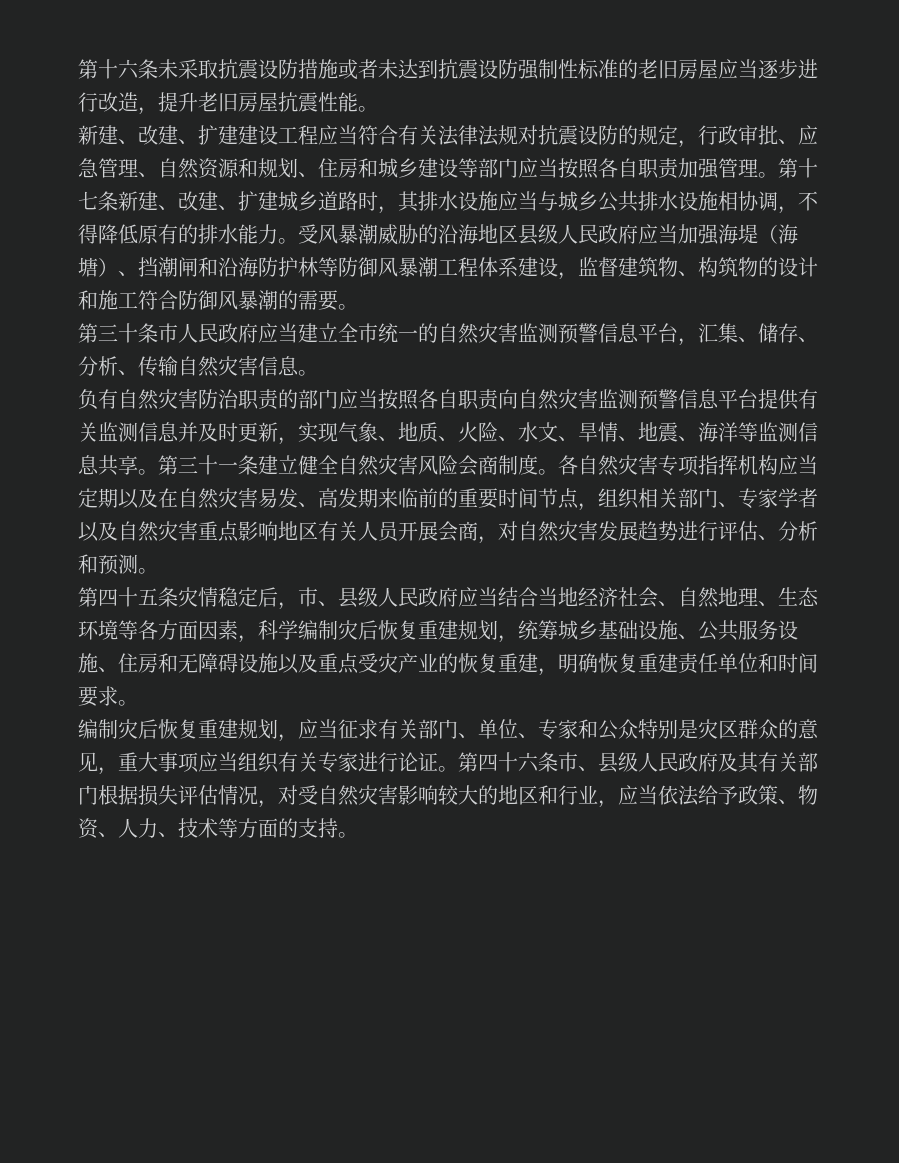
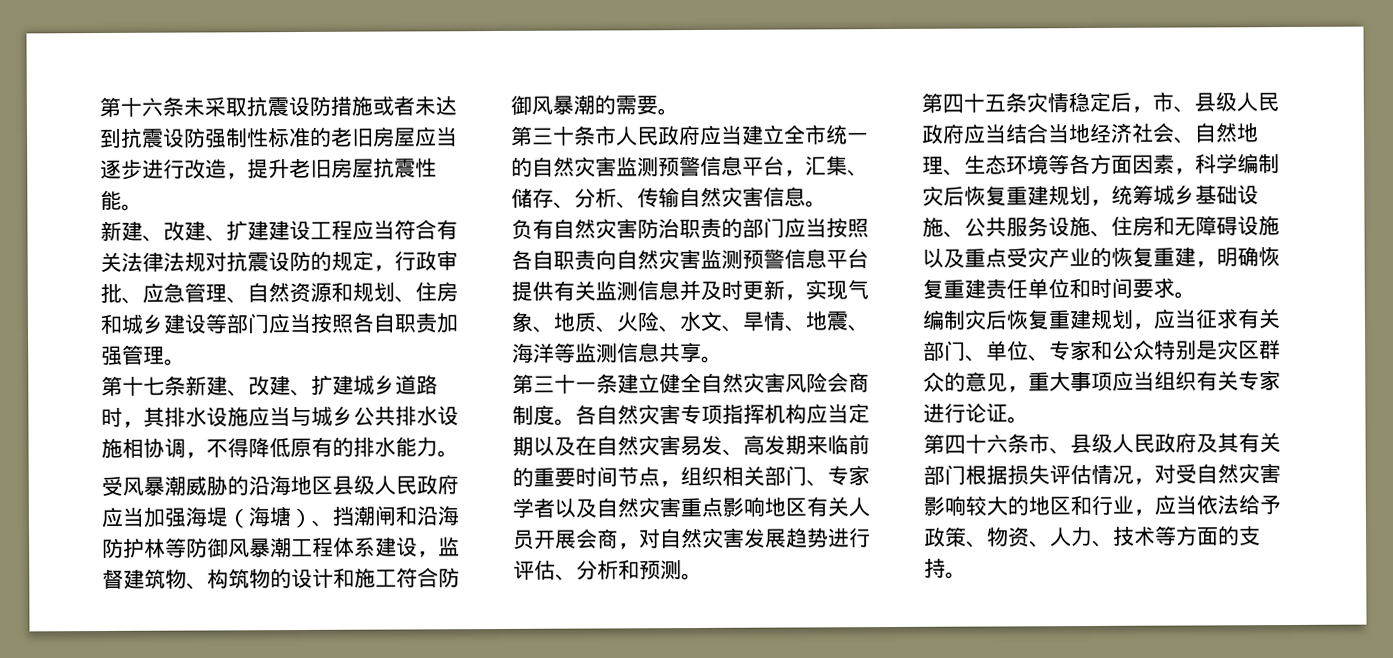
(778, 175) none -> (186, 362) //
(298, 241) none -> (459, 454) //
(158, 472) none -> (723, 359) //
(458, 769) none -> (1029, 420) //

